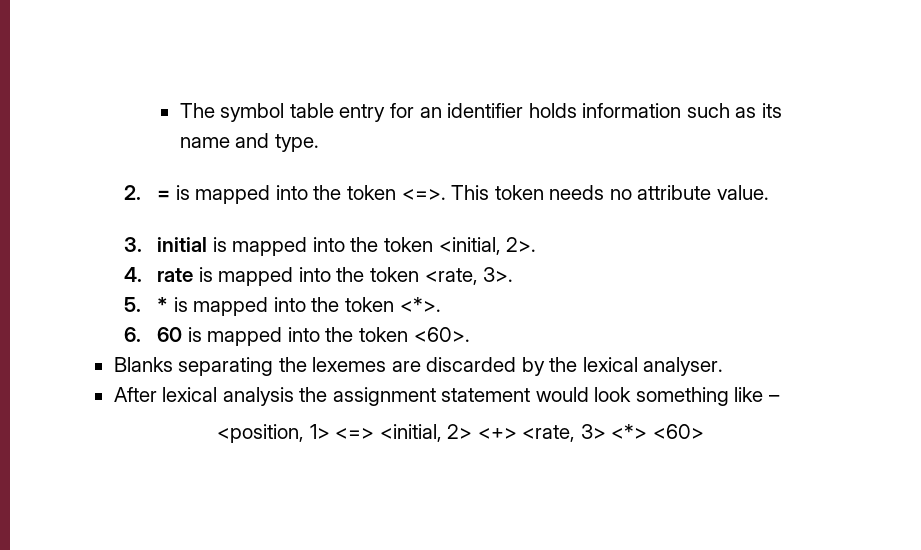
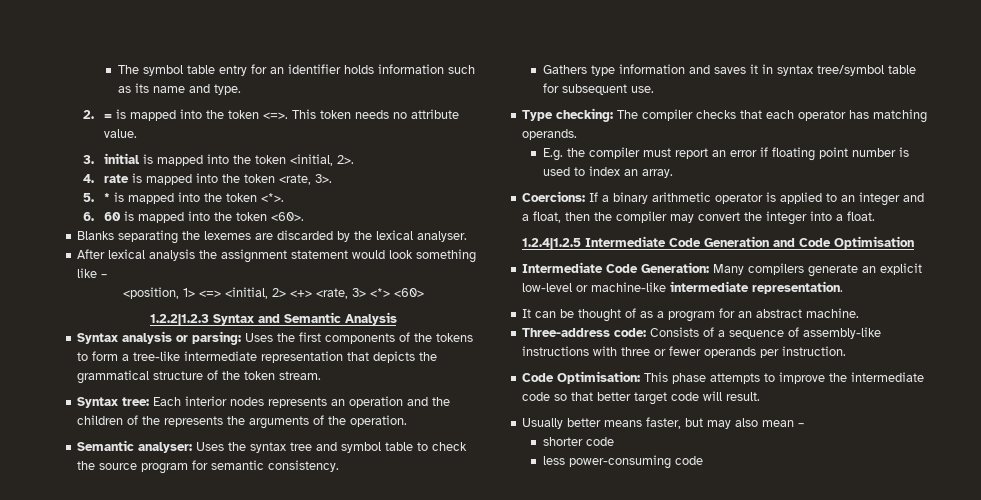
(704, 431) none -> [149,312,397,325] [77,331,474,345] [77,351,438,363] [77,370,322,384] [77,396,451,408] [77,415,408,429] [77,440,468,453] [77,460,340,474] [542,64,916,76] [542,83,654,95] [522,108,928,123] [522,129,578,140] [542,147,909,161] [542,166,673,178] [522,191,925,206] [522,211,876,225] [522,236,914,249] [522,262,923,277] [522,281,844,294] [522,308,860,322] [522,327,882,339] [522,346,847,358] [522,371,925,384] [522,391,761,405] [522,417,805,429] [542,437,614,446] [542,455,703,469] // 1.2.2|1.2.3 Syntax and Semantic Analysis // Syntax analysis or parsing: Uses the first components of the tokens to form a tree-like intermediate representation that depicts the grammatical structure of the token stream. // Syntax tree: Each interior nodes represents an operation and the children of the represents the arguments of the operation. // Semantic analyser: Uses the syntax tree and symbol table to check the source program for semantic consistency. // Gathers type information and saves it in syntax tree/symbol table for subsequent use. // Type checking: The compiler checks that each operator has matching operands. // E.g. the compiler must report an error if floating point number is used to index an array. // Coercions: If a binary arithmetic operator is applied to an integer and a float, then the compiler may convert the integer into a float. // 1.2.4|1.2.5 Intermediate Code Generation and Code Optimisation // Intermediate Code Generation: Many compilers generate an explicit low-level or machine-like intermediate representation. // It can be thought of as a program for an abstract machine. // Three-address code: Consists of a sequence of assembly-like instructions with three or fewer operands per instruction. // Code Optimisation: This phase attempts to improve the intermediate code so that better target code will result. // Usually better means faster, but may also mean – // shorter code // less power-consuming code

